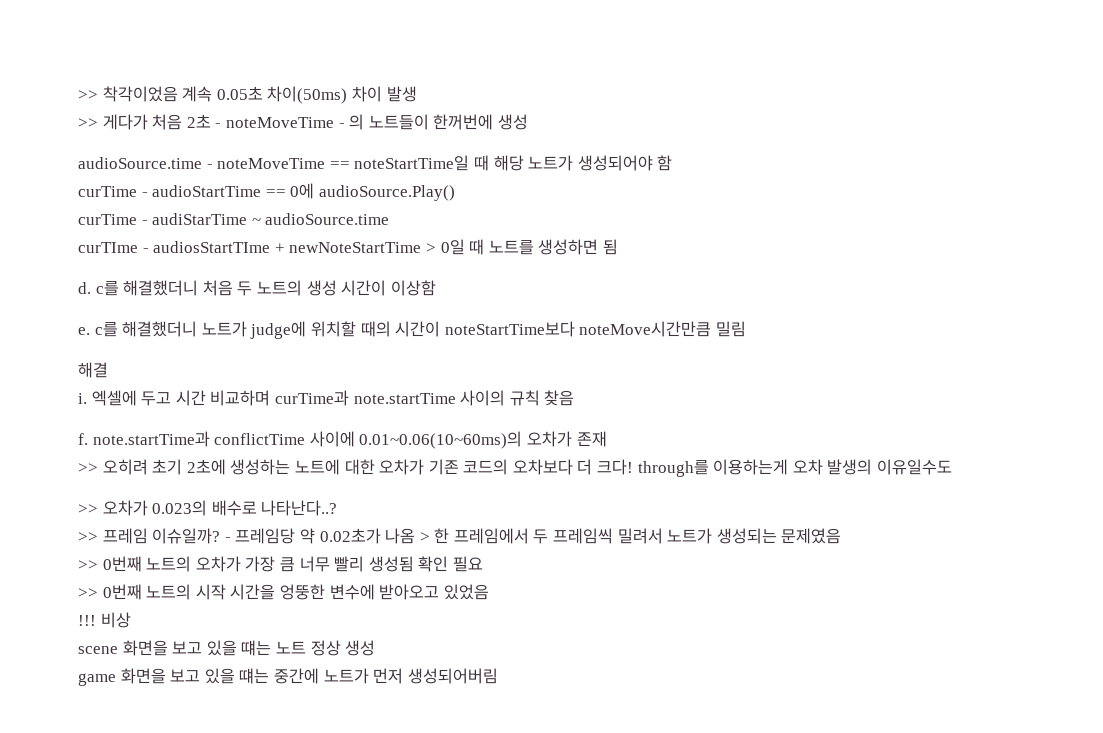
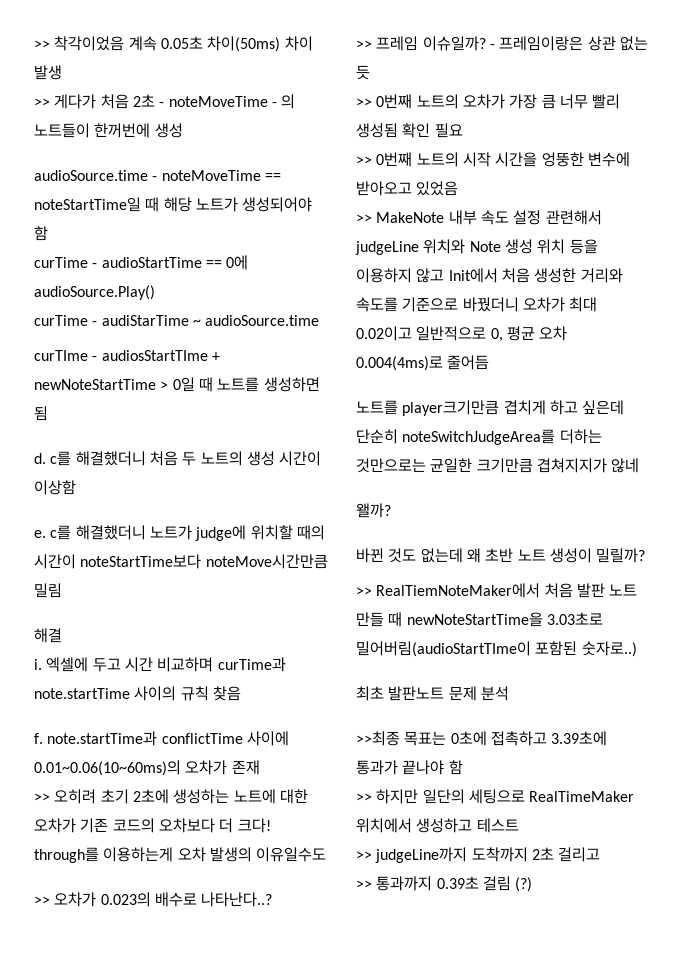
[235,528,842,544] 프레임당 약 0.02초가 나옴 > 한 프레임에서 두 프레임씩 밀려서 노트가 생성되는 문제였음 -> [499,36,648,51] [356,65,370,80] 프레임이랑은 상관 없는 듯
[78,612,131,628] [78,640,376,656] [78,668,498,686] !!! 비상 // scene 화면을 보고 있을 떄는 노트 정상 생성 // game 화면을 보고 있을 떄는 중간에 노트가 먼저 생성되어버림 -> [356,210,602,225] [355,239,598,255] [356,268,623,283] [356,297,598,312] [356,326,568,342] [356,355,490,371] [356,400,625,416] [356,429,602,445] [356,458,640,473] [356,503,391,518] [356,548,646,563] [356,583,638,598] [356,612,603,627] [356,641,637,657] [356,686,509,701] [356,731,608,746] [356,760,463,775] [356,789,635,804] [356,818,519,833] [356,847,601,863] [356,876,533,892] >> MakeNote 내부 속도 설정 관련해서 judgeLine 위치와 Note 생성 위치 등을 이용하지 않고 Init에서 처음 생성한 거리와 속도를 기준으로 바꿨더니 오차가 최대 0.02이고 일반적으로 0, 평균 오차 0.004(4ms)로 줄어듬 // 노트를 player크기만큼 겹치게 하고 싶은데 단순히 noteSwitchJudgeArea를 더하는 것만으로는 균일한 크기만큼 겹쳐지지가 않네 // 왤까? // 바뀐 것도 없는데 왜 초반 노트 생성이 밀릴까? // >> RealTiemNoteMaker에서 처음 발판 노트 만들 때 newNoteStartTime을 3.03초로 밀어버림(audioStartTIme이 포함된 숫자로..) // 최초 발판노트 문제 분석 // >>최종 목표는 0초에 접촉하고 3.39초에 통과가 끝나야 함 // >> 하지만 일단의 세팅으로 RealTimeMaker 위치에서 생성하고 테스트 // >> judgeLine까지 도착까지 2초 걸리고 // >> 통과까지 0.39초 걸림 (?)

